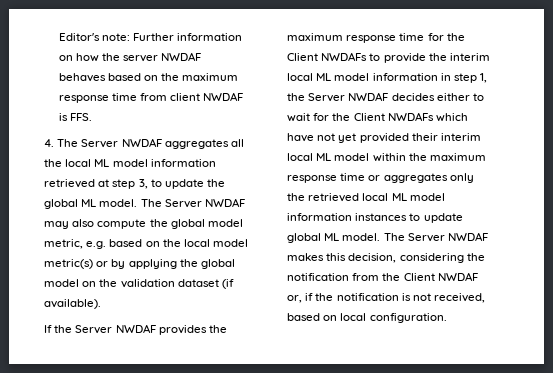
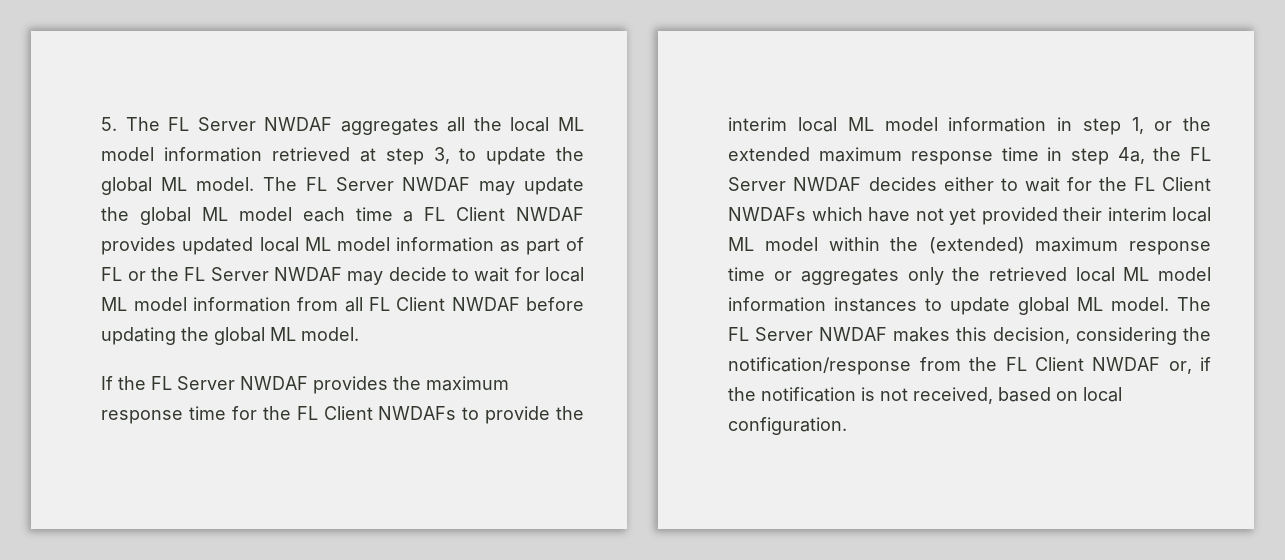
[58,33,242,41] [58,52,201,62] [58,73,238,82] [58,92,243,103] [58,113,92,121] [44,139,79,147] Editor's note: Further information on how the server NWDAF behaves based on the maximum response time from client NWDAF is FFS. // 4. The -> [101,117,190,131] 5. The FL
[164,198,245,208] [44,219,243,229] [44,239,248,249] [44,259,235,269] [44,279,234,289] [44,299,102,309] Server NWDAF may also compute the global model metric, e.g. based on the local model metric(s) or by applying the global model on the validation dataset (if available). -> [305,177,584,195] [101,207,585,225] [101,237,584,255] [101,267,584,285] [101,297,584,312] [101,327,360,345] FL Server NWDAF may update the global ML model each time a FL Client NWDAF provides updated local ML model information as part of FL or the FL Server NWDAF may decide to wait for local ML model information from all FL Client NWDAF before updating the global ML model.
(73, 329) none -> [151,376,173,390] FL
(465, 37) none -> [296,406,318,420] FL
[287,93,306,101] the -> [1154,117,1211,131] [728,147,1211,165] or the extended maximum response time in step 4a, the FL
(351, 117) none -> [1133,177,1155,191] FL
(427, 157) none -> [928,237,1025,254] (extended)
(405, 237) none -> [728,327,750,341] FL
[287,273,350,281] notification -> [728,357,912,375] notification/response
(401, 277) none -> [1005,357,1027,371] FL

